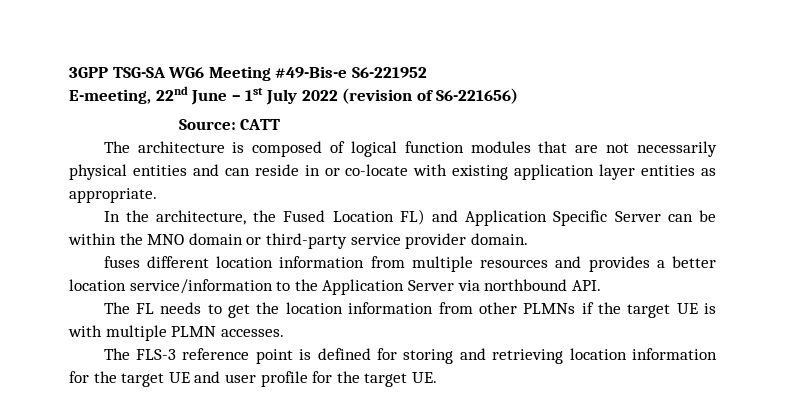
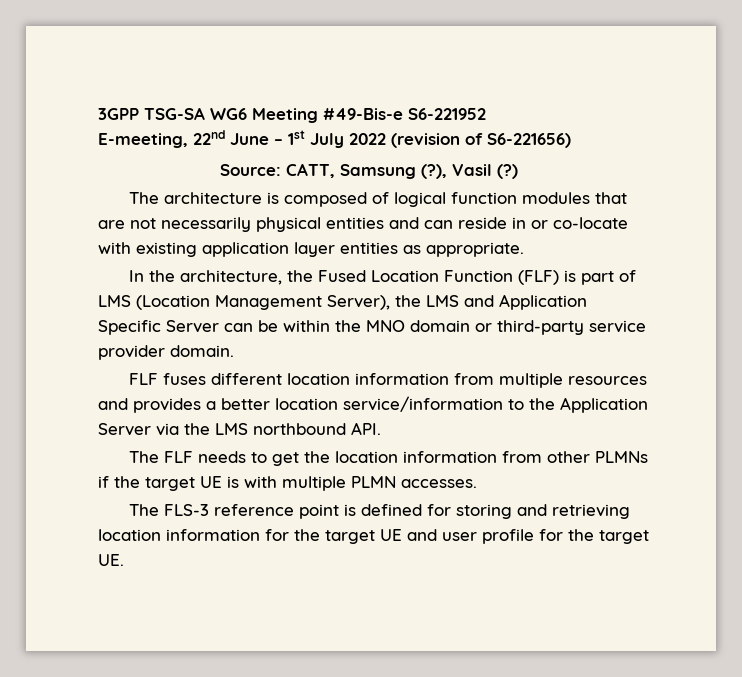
[240,119,281,130] CATT -> [285,163,518,179] CATT, Samsung (?), Vasil (?)
[399,209,425,225] FL) -> [444,270,637,285] [98,295,459,310] Function (FLF) is part of LMS (Location Management Server), the LMS
(528, 239) none -> [129,373,159,385] FLF
(480, 285) none -> [184,423,248,435] the LMS
[136,303,155,314] FL -> [164,451,194,463] FLF

